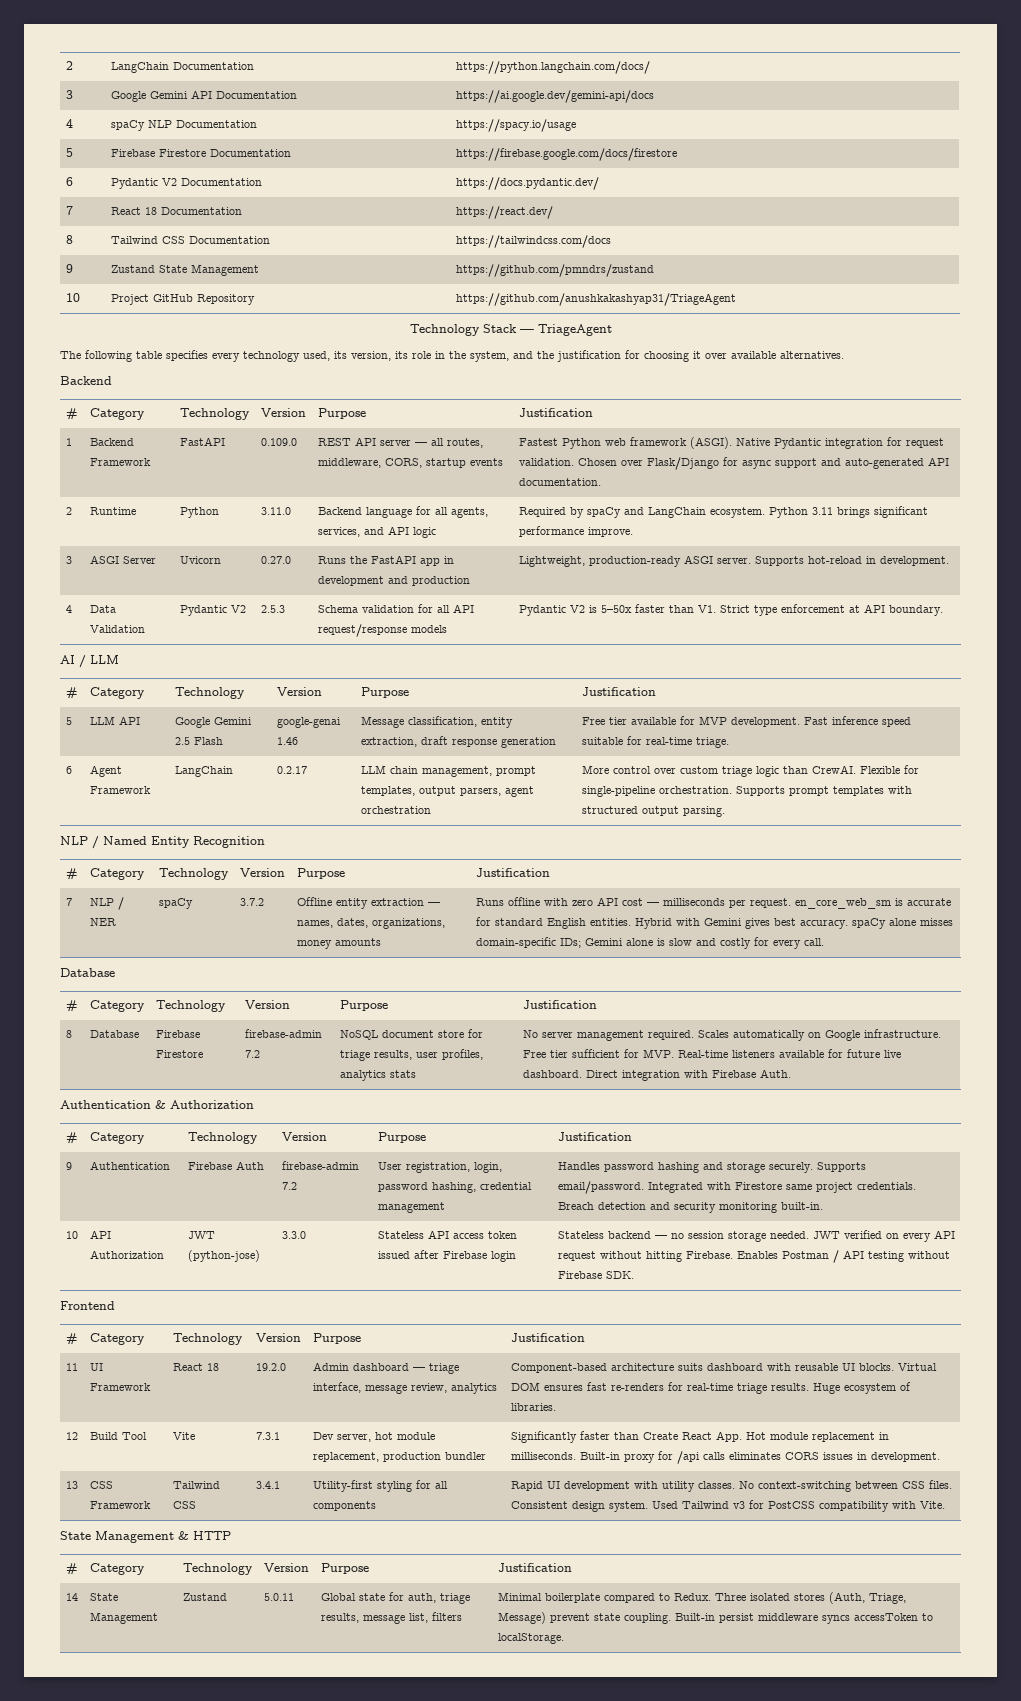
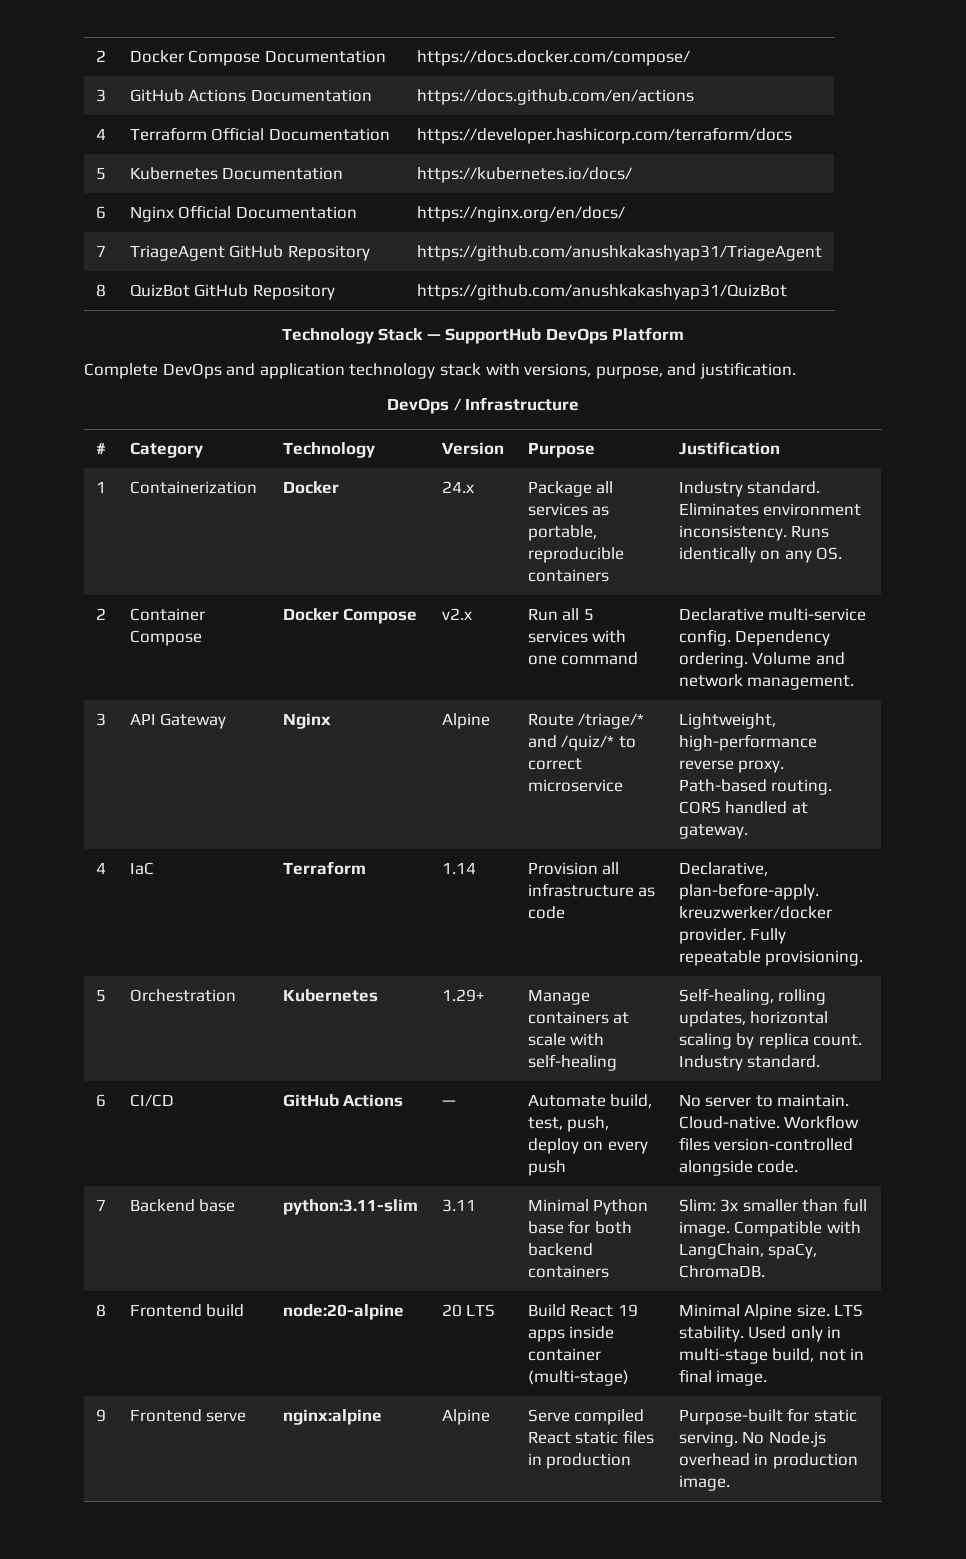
[65,61,73,70] [110,62,254,73] [455,61,650,74] [65,90,73,99] [110,90,297,102] [455,90,654,103] [65,119,73,128] [110,120,257,131] [455,119,576,132] [65,148,73,157] [110,149,291,157] [455,148,677,161] [65,177,73,186] [110,178,262,189] [455,177,599,190] [65,206,73,215] [110,207,242,215] [455,206,553,219] [65,235,73,244] [110,236,270,244] [455,235,611,248] [65,264,73,273] [110,264,259,276] [455,264,654,277] [65,293,80,302] [110,294,255,305] [455,293,736,306] [409,324,612,336] [60,350,844,362] [60,376,112,385] 2 | LangChain Documentation | https://python.langchain.com/docs/ // 3 | Google Gemini API Documentation | https://ai.google.dev/gemini-api/docs // 4 | spaCy NLP Documentation | https://spacy.io/usage // 5 | Firebase Firestore Documentation | https://firebase.google.com/docs/firestore // 6 | Pydantic V2 Documentation | https://docs.pydantic.dev/ // 7 | React 18 Documentation | https://react.dev/ // 8 | Tailwind CSS Documentation | https://tailwindcss.com/docs // 9 | Zustand State Management | https://github.com/pmndrs/zustand // 10 | Project GitHub Repository | https://github.com/anushkakashyap31/TriageAgent // Technology Stack — TriageAgent // The following table specifies every technology used, its version, its role in the system, and the justification for choosing it over available alternatives. // Backend -> [95,50,106,62] [129,50,386,66] [416,50,690,66] [95,89,106,102] [129,89,372,102] [416,89,694,105] [95,128,106,140] [129,127,390,141] [416,127,792,144] [95,167,106,180] [129,167,344,180] [416,167,632,183] [95,206,106,219] [129,205,357,222] [416,206,625,222] [95,245,106,257] [129,245,370,261] [416,245,822,261] [95,284,106,297] [129,284,335,300] [416,284,787,300] [281,327,685,344] [84,362,796,379] [386,397,580,414] 2 | Docker Compose Documentation | https://docs.docker.com/compose/ // 3 | GitHub Actions Documentation | https://docs.github.com/en/actions // 4 | Terraform Official Documentation | https://developer.hashicorp.com/terraform/docs // 5 | Kubernetes Documentation | https://kubernetes.io/docs/ // 6 | Nginx Official Documentation | https://nginx.org/en/docs/ // 7 | TriageAgent GitHub Repository | https://github.com/anushkakashyap31/TriageAgent // 8 | QuizBot GitHub Repository | https://github.com/anushkakashyap31/QuizBot // Technology Stack — SupportHub DevOps Platform // Complete DevOps and application technology stack with versions, purpose, and justification. // DevOps / Infrastructure
[89,438,134,446] [89,458,151,466] [179,437,225,446] [260,438,297,446] [317,437,483,448] [317,458,503,468] [518,437,944,449] [518,457,949,470] [518,478,601,486] [65,507,72,515] [89,507,136,515] [179,507,219,518] [260,507,291,515] [317,506,488,518] [317,526,436,538] [518,506,928,518] [518,526,633,537] [65,556,72,564] [89,555,156,564] [179,556,221,564] [260,556,291,564] [317,555,454,566] [317,576,470,586] [518,555,949,567] [65,605,72,613] [89,605,116,613] [89,625,145,633] [179,605,246,616] [260,605,285,613] [317,604,474,613] [317,624,447,637] [518,604,943,616] [60,655,119,668] [65,687,78,699] [89,687,145,699] [174,687,245,699] [276,687,322,696] [360,687,409,698] [581,687,656,696] [65,717,72,725] [89,716,140,725] [174,717,252,728] [174,737,223,745] [276,717,341,728] [276,737,298,745] [360,716,513,728] [360,736,556,748] [581,716,911,727] [581,736,729,748] [65,766,72,774] [89,765,122,777] [89,786,151,794] [174,766,233,777] [276,766,307,774] [360,765,536,777] [360,786,534,797] [360,806,431,814] [581,765,919,777] [581,786,912,797] [581,806,725,817] [60,836,265,849] [65,868,78,880] [89,868,145,880] [158,868,229,880] [239,868,285,877] [296,868,345,879] [475,868,550,877] [65,898,72,906] [89,897,124,910] [89,918,116,926] [158,898,193,909] [239,898,264,906] [296,897,440,909] [296,918,445,929] [296,938,381,949] [475,897,951,909] [475,917,953,929] [475,937,824,949] [60,968,115,977] [65,1000,78,1012] [89,1000,145,1012] [155,1000,226,1012] [244,1000,290,1009] [339,1000,388,1011] [522,1000,597,1009] [65,1030,72,1038] [89,1030,139,1038] [155,1030,200,1038] [155,1050,203,1058] [244,1029,322,1038] [244,1050,260,1058] [339,1029,483,1040] [339,1049,483,1061] [339,1070,416,1081] [522,1029,941,1041] [522,1049,901,1058] [522,1069,791,1081] [60,1100,254,1109] [65,1132,78,1144] [89,1132,145,1144] [187,1132,258,1144] [281,1132,327,1141] [377,1132,426,1143] [557,1132,632,1141] [65,1162,72,1170] [89,1161,170,1170] [187,1161,264,1170] [281,1161,359,1170] [281,1182,297,1190] [377,1162,502,1173] [377,1182,532,1193] [377,1202,445,1213] [557,1162,866,1173] [557,1181,916,1194] [557,1202,823,1213] [65,1231,78,1239] [89,1230,111,1239] [89,1250,164,1259] [187,1231,215,1239] [187,1250,260,1262] [281,1231,306,1239] [377,1230,517,1239] [377,1250,516,1262] [557,1230,955,1242] [557,1250,950,1263] [557,1271,634,1279] [60,1301,115,1310] [65,1333,78,1345] [89,1333,145,1345] [172,1333,243,1345] [255,1333,301,1342] [312,1333,361,1344] [510,1333,585,1342] [65,1363,78,1371] [89,1363,103,1371] [89,1383,151,1391] [172,1363,219,1371] [255,1363,286,1371] [312,1362,459,1374] [312,1382,497,1394] [510,1363,937,1373] [510,1382,911,1394] [510,1403,556,1411] [65,1432,78,1440] [89,1432,147,1440] [172,1432,195,1440] [255,1432,280,1440] [312,1432,435,1442] [312,1452,486,1462] [510,1431,889,1443] [510,1451,940,1464] [65,1481,78,1489] [89,1481,113,1489] [89,1501,151,1509] [172,1481,220,1489] [172,1501,196,1509] [255,1481,280,1489] [312,1480,448,1492] [312,1501,376,1511] [510,1480,952,1492] [510,1500,945,1512] [60,1531,231,1543] [65,1563,78,1575] [89,1563,145,1575] [182,1563,253,1575] [263,1563,309,1572] [320,1563,369,1574] [497,1563,572,1572] [65,1593,78,1601] [89,1593,118,1601] [89,1612,158,1624] [182,1593,227,1601] [263,1593,294,1601] [320,1592,470,1604] [320,1612,462,1624] [497,1592,906,1604] [497,1612,933,1624] [497,1633,564,1644] Backend Framework | FastAPI | 0.109.0 | REST API server — all routes, middleware, CORS, startup events | Fastest Python web framework (ASGI). Native Pydantic integration for request validation. Chosen over Flask/Django for async support and auto-generated API documentation. // 2 | Runtime | Python | 3.11.0 | Backend language for all agents, services, and API logic | Required by spaCy and LangChain ecosystem. Python 3.11 brings significant performance improve. // 3 | ASGI Server | Uvicorn | 0.27.0 | Runs the FastAPI app in development and production | Lightweight, production-ready ASGI server. Supports hot-reload in development. // 4 | Data Validation | Pydantic V2 | 2.5.3 | Schema validation for all API request/response models | Pydantic V2 is 5–50x faster than V1. Strict type enforcement at API boundary. // AI / LLM // # | Category | Technology | Version | Purpose | Justification // 5 | LLM API | Google Gemini 2.5 Flash | google-genai 1.46 | Message classification, entity extraction, draft response generation | Free tier available for MVP development. Fast inference speed suitable for real-time triage. // 6 | Agent Framework | LangChain | 0.2.17 | LLM chain management, prompt templates, output parsers, agent orchestration | More control over custom triage logic than CrewAI. Flexible for single-pipeline orchestration. Supports prompt templates with structured output parsing. // NLP / Named Entity Recognition // # | Category | Technology | Version | Purpose | Justification // 7 | NLP / NER | spaCy | 3.7.2 | Offline entity extraction — names, dates, organizations, money amounts | Runs offline with zero API cost — milliseconds per request. en_core_web_sm is accurate for standard English entities. Hybrid with Gemini gives best accuracy. spaCy alone misses domain-specific IDs; Gemini alone is slow and costly for every call. // Database // # | Category | Technology | Version | Purpose | Justification // 8 | Database | Firebase Firestore | firebase-admin 7.2 | NoSQL document store for triage results, user profiles, analytics stats | No server management required. Scales automatically on Google infrastructure. Free tier sufficient for MVP. Real-time listeners available for future live dashboard. Direct integration with Firebase Auth. // Authentication & Authorization // # | Category | Technology | Version | Purpose | Justification // 9 | Authentication | Firebase Auth | firebase-admin 7.2 | User registration, login, password hashing, credential management | Handles password hashing and storage securely. Supports email/password. Integrated with Firestore same project credentials. Breach detection and security monitoring built-in. // 10 | API Authorization | JWT (python-jose) | 3.3.0 | Stateless API access token issued after Firebase login | Stateless backend — no session storage needed. JWT verified on every API request without hitting Firebase. Enables Postman / API testing without Firebase SDK. // Frontend // # | Category | Technology | Version | Purpose | Justification // 11 | UI Framework | React 18 | 19.2.0 | Admin dashboard — triage interface, message review, analytics | Component-based architecture suits dashboard with reusable UI blocks. Virtual DOM ensures fast re-renders for real-time triage results. Huge ecosystem of libraries. // 12 | Build Tool | Vite | 7.3.1 | Dev server, hot module replacement, production bundler | Significantly faster than Create React App. Hot module replacement in milliseconds. Built-in proxy for /api calls eliminates CORS issues in development. // 13 | CSS Framework | Tailwind CSS | 3.4.1 | Utility-first styling for all components | Rapid UI development with utility classes. No context-switching between CSS files. Consistent design system. Used Tailwind v3 for PostCSS compatibility with Vite. // State Management & HTTP // # | Category | Technology | Version | Purpose | Justification // 14 | State Management | Zustand | 5.0.11 | Global state for auth, triage results, message list, filters | Minimal boilerplate compared to Redux. Three isolated stores (Auth, Triage, Message) prevent state coupling. Built-in persist middleware syncs accessToken to localStorage. -> [129,481,257,494] [282,481,339,494] [441,481,474,493] [527,481,614,497] [527,503,610,516] [527,525,597,541] [527,547,624,563] [527,569,609,582] [678,481,821,497] [678,503,862,516] [678,525,830,541] [678,547,843,563] [95,608,106,620] [129,608,205,621] [129,630,202,646] [282,608,418,624] [441,608,472,620] [527,608,594,621] [527,630,627,643] [527,652,639,665] [678,608,867,621] [678,629,831,646] [678,652,845,668] [678,674,855,690] [95,713,106,726] [129,713,227,729] [282,713,331,729] [441,713,490,729] [527,713,645,729] [527,735,636,751] [527,758,582,770] [527,779,623,792] [678,713,776,729] [678,734,817,751] [678,760,785,773] [678,779,833,795] [678,801,808,814] [678,824,748,839] [95,862,106,874] [129,862,154,875] [282,861,366,875] [441,862,476,874] [527,862,620,875] [527,883,656,897] [527,906,565,919] [678,862,768,876] [678,883,819,900] [678,906,832,919] [678,928,787,944] [678,950,864,966] [95,989,106,1002] [129,989,236,1002] [282,989,378,1002] [441,989,485,1002] [527,989,590,1005] [527,1011,630,1024] [527,1033,605,1046] [527,1054,617,1071] [678,988,827,1005] [678,1011,829,1027] [678,1033,863,1049] [678,1055,821,1071] [95,1094,106,1107] [129,1094,174,1107] [282,1094,404,1107] [441,1100,456,1106] [527,1094,653,1108] [527,1116,610,1132] [527,1138,648,1154] [527,1160,566,1176] [678,1094,850,1107] [678,1115,860,1129] [678,1137,854,1151] [678,1160,799,1176] [95,1199,106,1211] [129,1199,236,1212] [282,1199,418,1215] [441,1199,476,1212] [527,1199,649,1215] [527,1220,632,1234] [527,1243,593,1256] [527,1265,609,1278] [678,1198,868,1212] [678,1221,861,1237] [678,1243,818,1259] [678,1265,765,1278] [95,1304,106,1317] [129,1304,245,1317] [282,1304,404,1320] [441,1304,496,1317] [527,1304,638,1317] [527,1326,615,1342] [527,1348,601,1361] [527,1370,629,1386] [678,1304,864,1320] [678,1326,842,1342] [678,1348,865,1364] [678,1369,768,1386] [95,1409,106,1422] [129,1409,247,1422] [282,1409,382,1425] [441,1409,490,1425] [527,1409,645,1425] [527,1430,654,1444] [527,1453,632,1469] [678,1408,857,1425] [678,1431,826,1447] [678,1453,858,1469] [678,1475,730,1491] Containerization | Docker | 24.x | Package all services as portable, reproducible containers | Industry standard. Eliminates environment inconsistency. Runs identically on any OS. // 2 | Container Compose | Docker Compose | v2.x | Run all 5 services with one command | Declarative multi-service config. Dependency ordering. Volume and network management. // 3 | API Gateway | Nginx | Alpine | Route /triage/* and /quiz/* to correct microservice | Lightweight, high-performance reverse proxy. Path-based routing. CORS handled at gateway. // 4 | IaC | Terraform | 1.14 | Provision all infrastructure as code | Declarative, plan-before-apply. kreuzwerker/docker provider. Fully repeatable provisioning. // 5 | Orchestration | Kubernetes | 1.29+ | Manage containers at scale with self-healing | Self-healing, rolling updates, horizontal scaling by replica count. Industry standard. // 6 | CI/CD | GitHub Actions | — | Automate build, test, push, deploy on every push | No server to maintain. Cloud-native. Workflow files version-controlled alongside code. // 7 | Backend base | python:3.11-slim | 3.11 | Minimal Python base for both backend containers | Slim: 3x smaller than full image. Compatible with LangChain, spaCy, ChromaDB. // 8 | Frontend build | node:20-alpine | 20 LTS | Build React 19 apps inside container (multi-stage) | Minimal Alpine size. LTS stability. Used only in multi-stage build, not in final image. // 9 | Frontend serve | nginx:alpine | Alpine | Serve compiled React static files in production | Purpose-built for static serving. No Node.js overhead in production image.

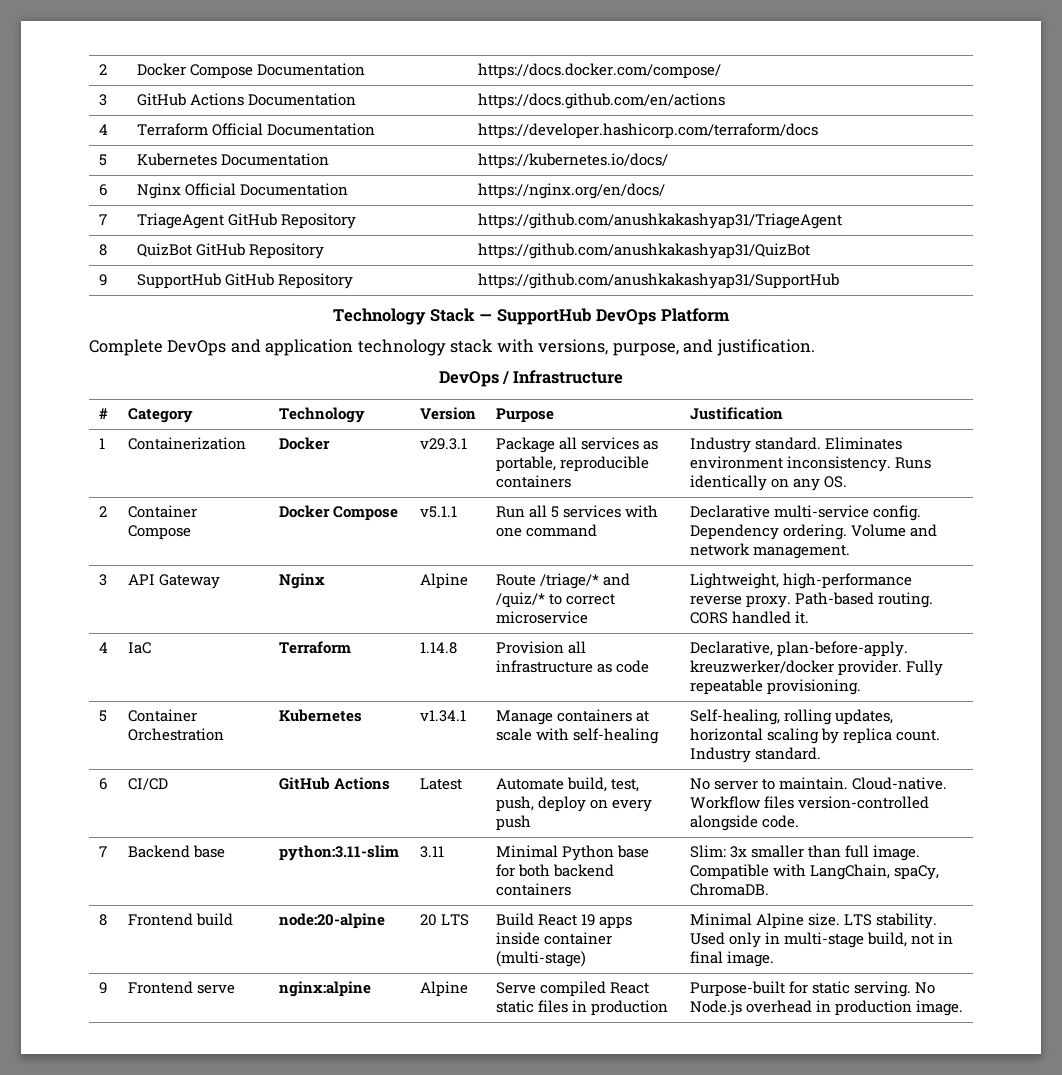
(787, 292) none -> [98,274,107,286] [136,273,353,289] [477,273,839,289] // 9 | SupportHub GitHub Repository | https://github.com/anushkakashyap31/SupportHub
[441,481,474,493] 24.x -> [419,438,467,450] v29.3.1
[441,608,472,620] v2.x -> [419,506,457,518] v5.1.1
[791,802,808,814] [678,824,748,839] at gateway. -> [794,611,809,624] it.
[441,862,476,874] 1.14 -> [419,642,457,654] 1.14.8
(106, 995) none -> [127,709,197,722] Container
[441,989,485,1002] 1.29+ -> [419,710,466,722] v1.34.1
[441,1100,456,1106] — -> [419,778,462,790] Latest

